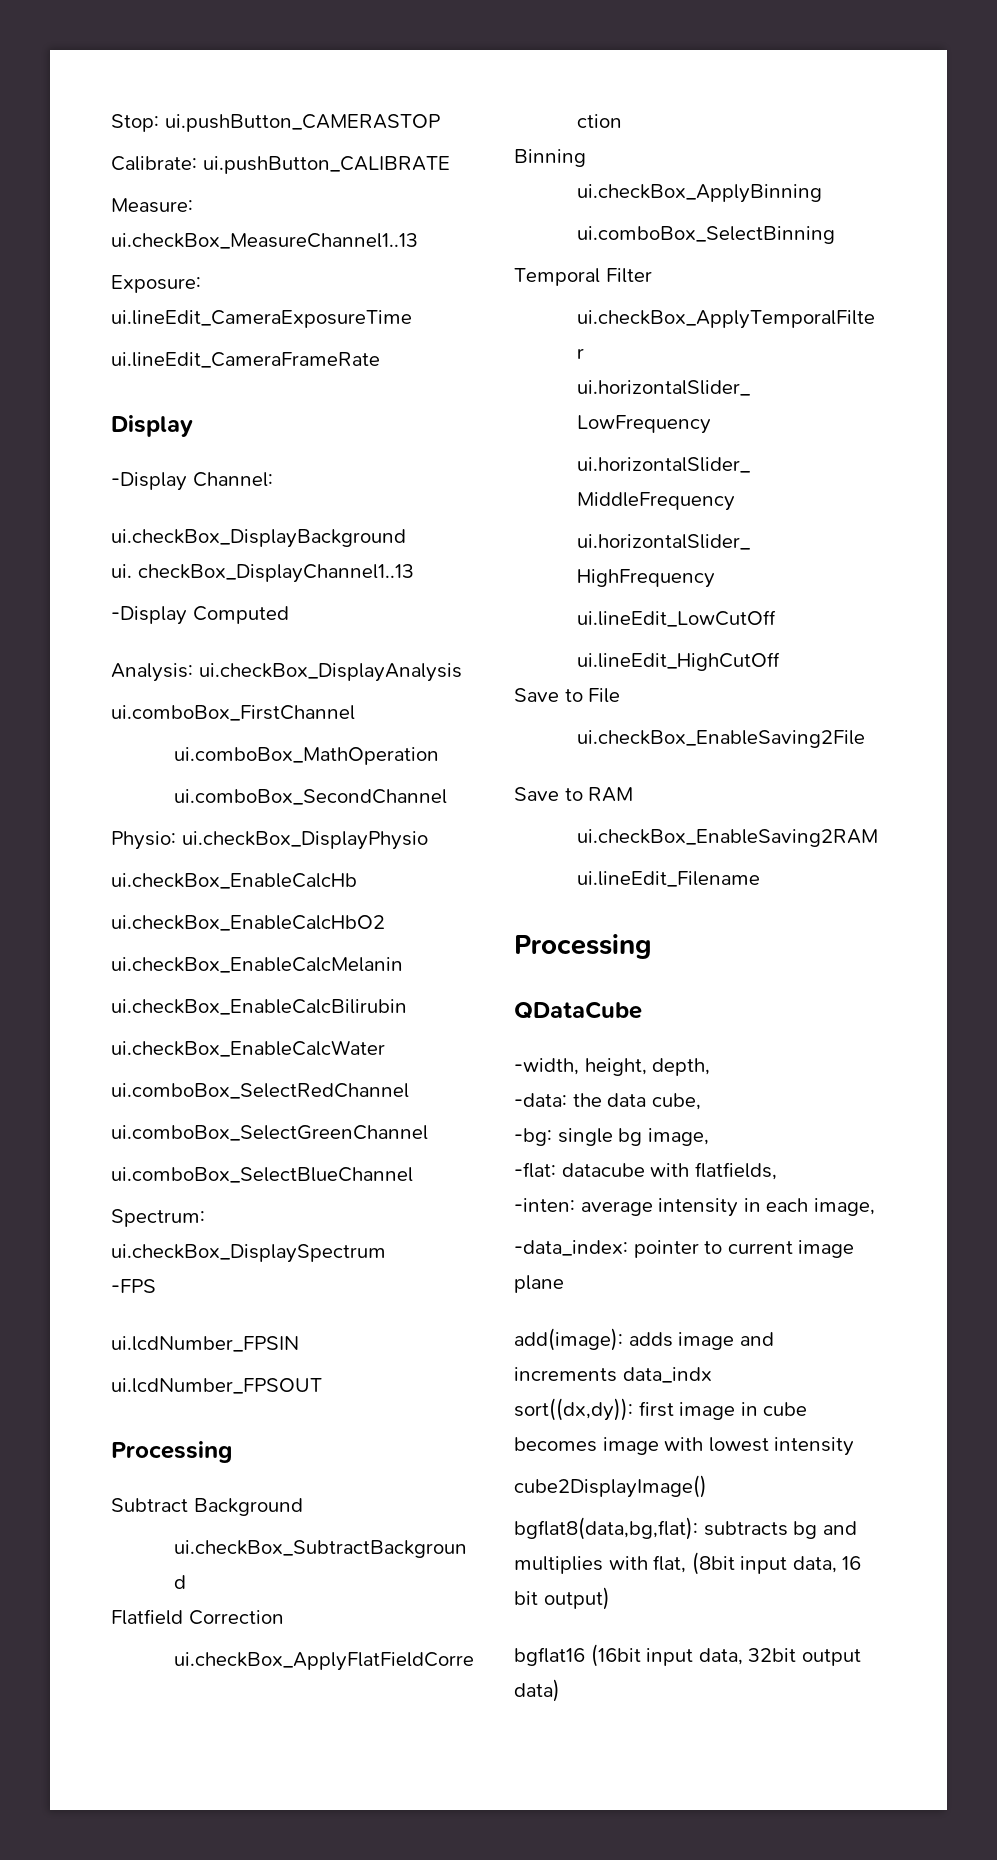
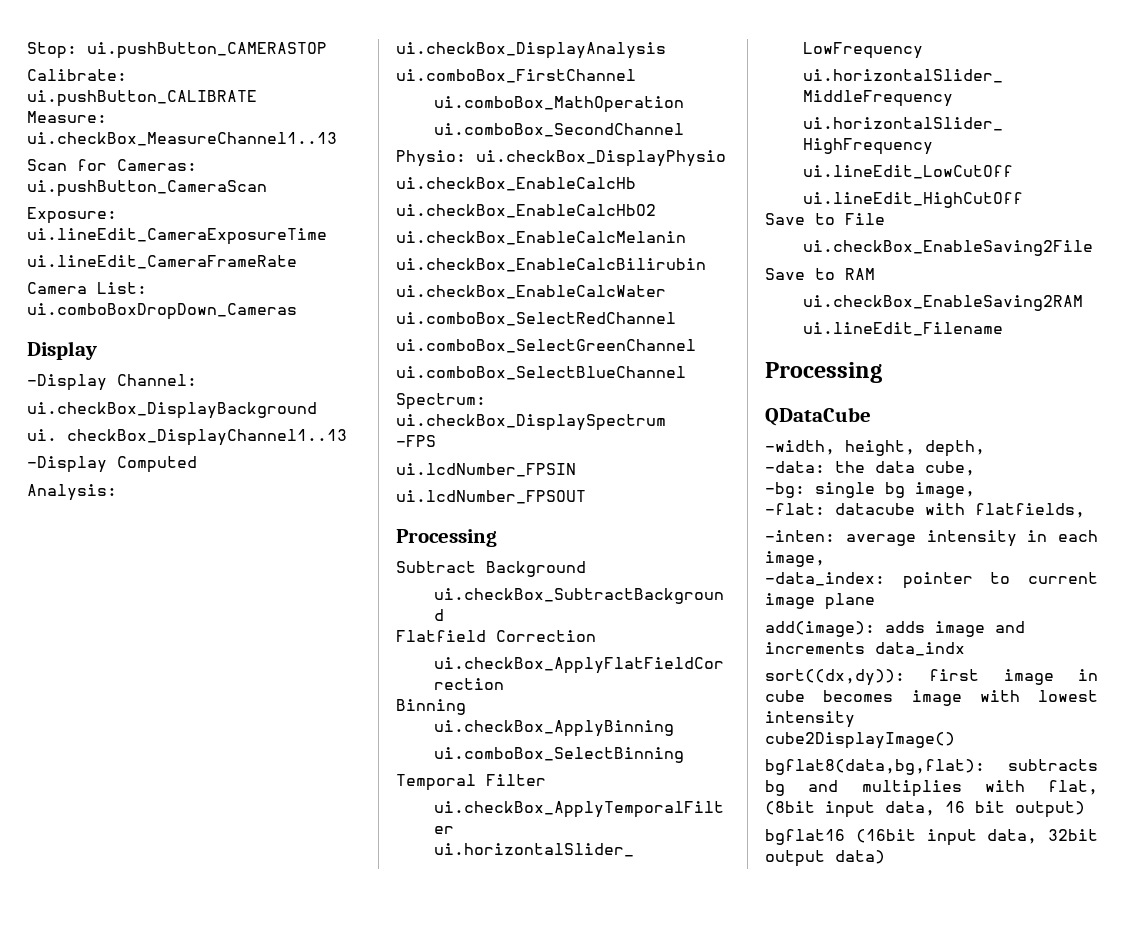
(418, 241) none -> [27,159,197,171] [27,180,267,197] // Scan for Cameras: ui.pushButton_CameraScan
(380, 360) none -> [27,282,147,294] [27,303,297,320] // Camera List: ui.comboBoxDropDown_Cameras

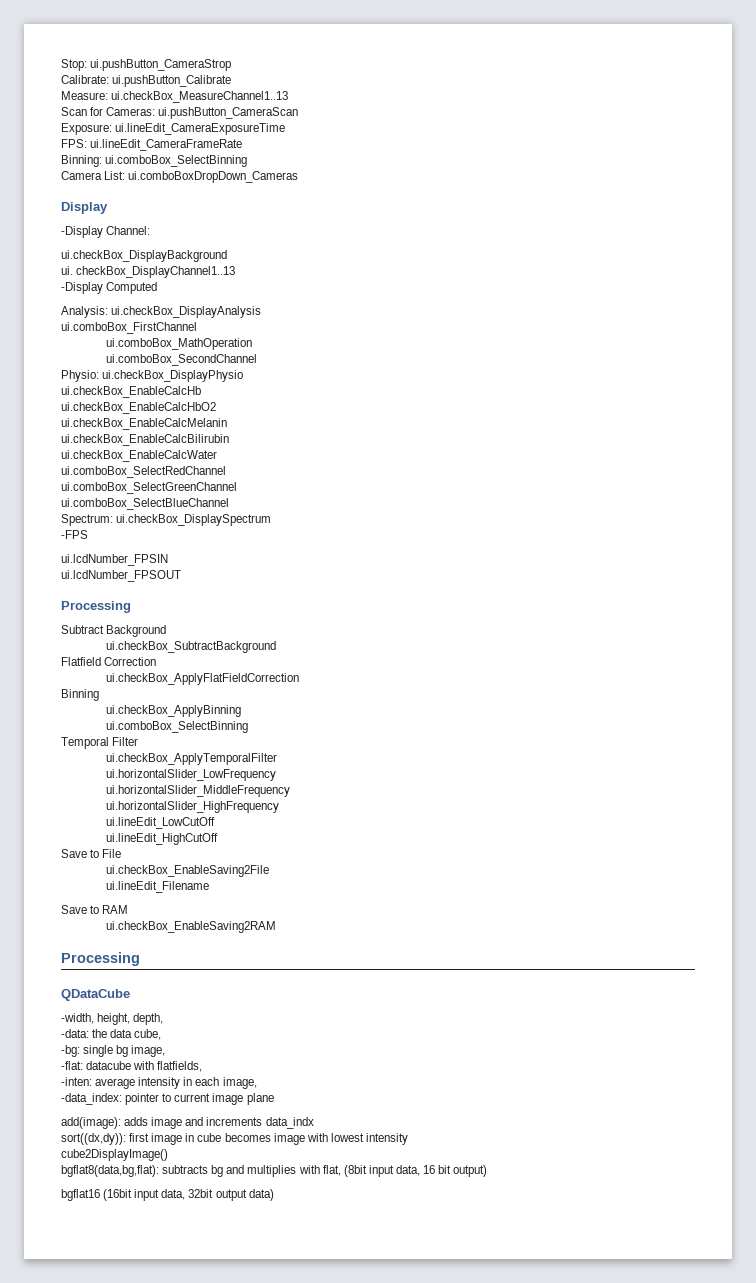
[87,42,327,59] ui.pushButton_CAMERASTOP -> [90,59,232,71] ui.pushButton_CameraStrop
[27,90,257,107] ui.pushButton_CALIBRATE -> [112,75,232,87] ui.pushButton_Calibrate
(327, 236) none -> [61,139,87,148] FPS:
(297, 262) none -> [61,155,248,167] // Binning: ui.comboBox_SelectBinning
(1094, 248) none -> [106,881,210,893] // ui.lineEdit_Filename
[803,322,1004,336] // ui.lineEdit_Filename -> (277, 927) none

